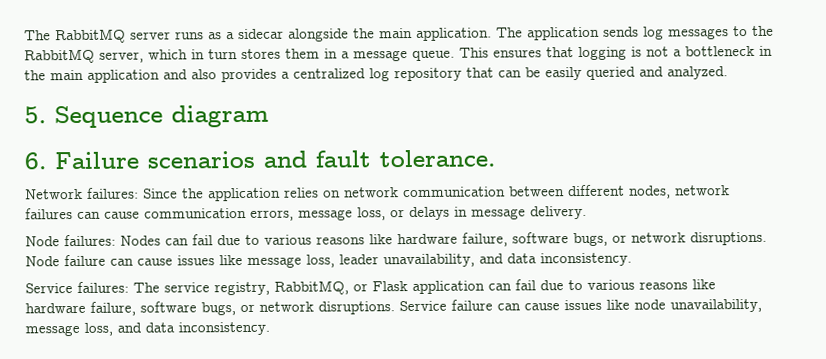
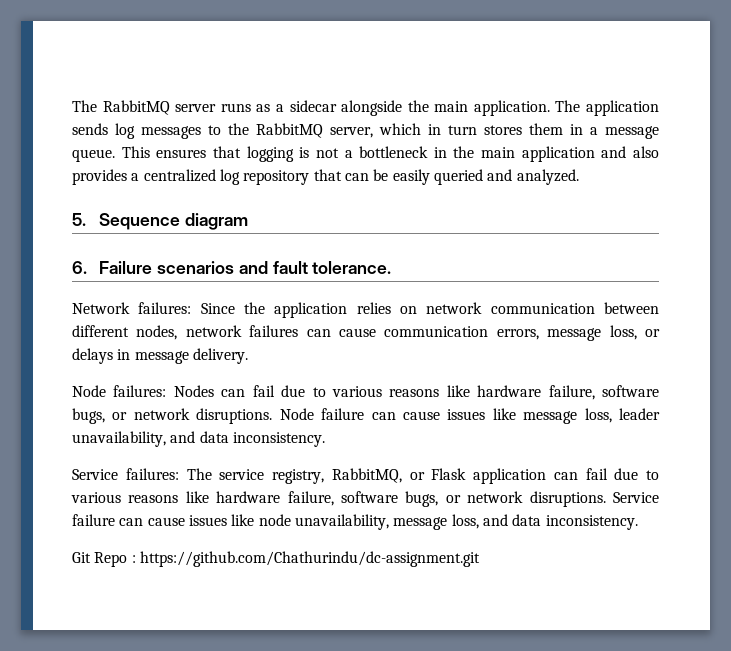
(270, 328) none -> [72,551,480,567] // Git Repo : https://github.com/Chathurindu/dc-assignment.git

